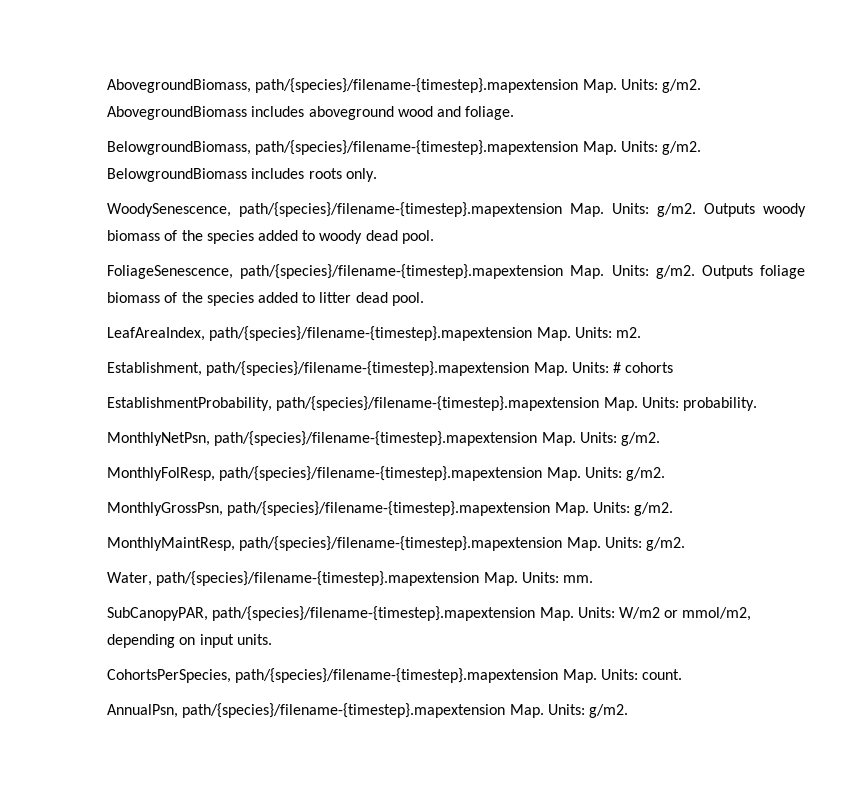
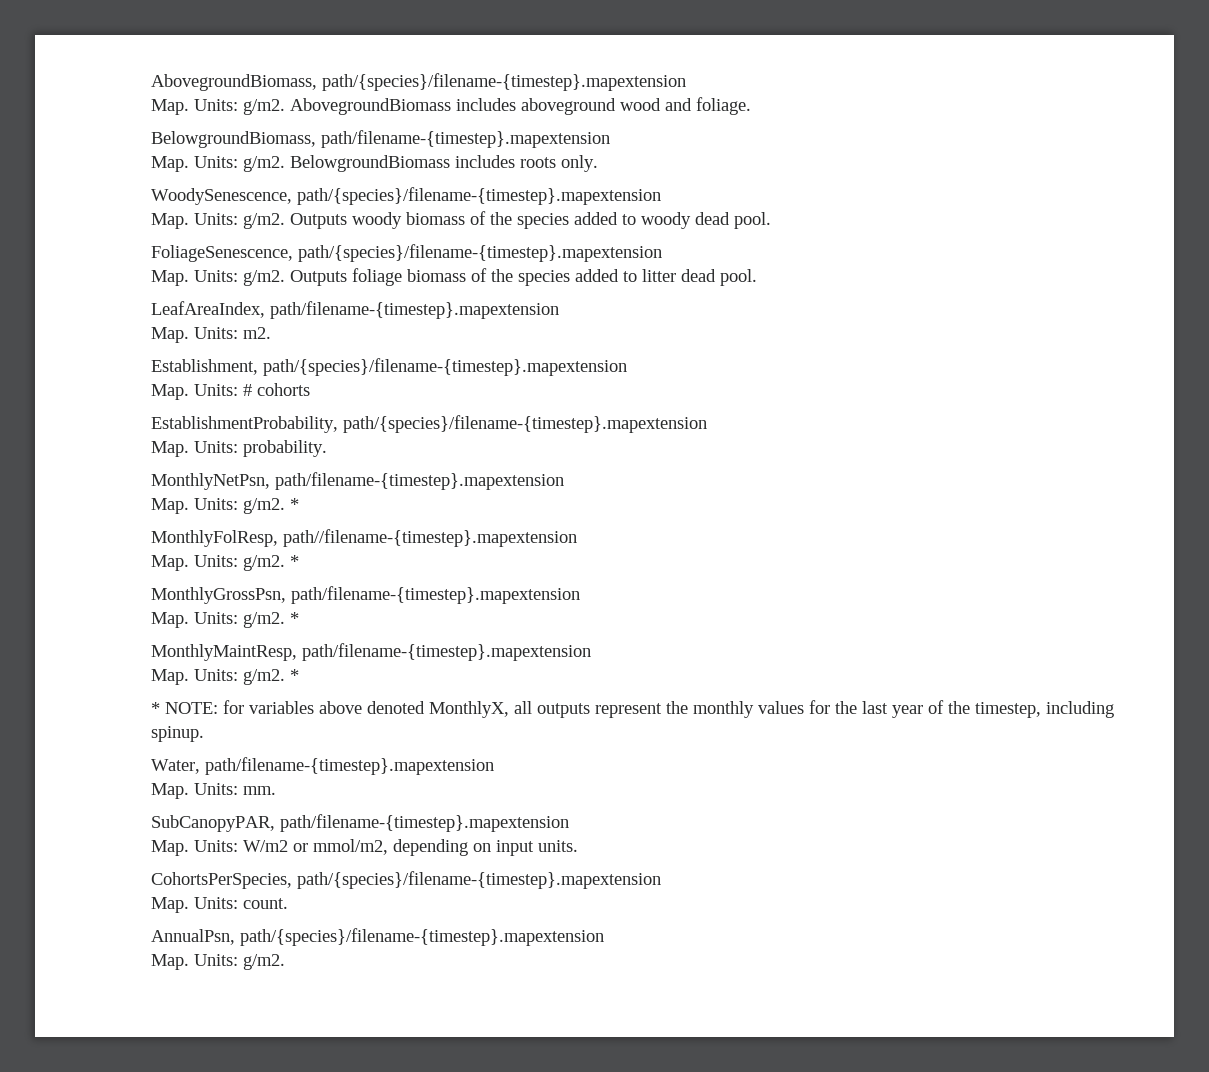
(579, 85) none -> (686, 82) //
[255,140,579,155] path/{species}/filename-{timestep}.mapextension -> [320,130,610,148] path/filename-{timestep}.mapextension //
(563, 209) none -> (661, 196) //
(564, 271) none -> (662, 253) //
[209,326,533,341] path/{species}/filename-{timestep}.mapextension -> [269,301,559,319] path/filename-{timestep}.mapextension //
(530, 368) none -> (627, 367) //
(600, 403) none -> (707, 424) //
[214,431,660,446] path/{species}/filename-{timestep}.mapextension Map. Units: g/m2. -> [274,472,564,490] [150,498,299,514] path/filename-{timestep}.mapextension // Map. Units: g/m2. *
[219,466,665,481] path/{species}/filename-{timestep}.mapextension Map. Units: g/m2. -> [282,529,577,547] [150,555,299,571] path//filename-{timestep}.mapextension // Map. Units: g/m2. *
[227,501,673,516] path/{species}/filename-{timestep}.mapextension Map. Units: g/m2. -> [290,586,580,604] [150,612,299,628] path/filename-{timestep}.mapextension // Map. Units: g/m2. *
[239,536,685,551] path/{species}/filename-{timestep}.mapextension Map. Units: g/m2. -> [301,643,591,661] [150,669,299,685] [150,700,1114,718] [150,726,204,742] path/filename-{timestep}.mapextension // Map. Units: g/m2. * // * NOTE: for variables above denoted MonthlyX, all outputs represent the monthly values for the last year of the timestep, including spinup.
[156,571,480,586] path/{species}/filename-{timestep}.mapextension -> [204,757,494,775] path/filename-{timestep}.mapextension //
[212,606,536,621] path/{species}/filename-{timestep}.mapextension -> [279,814,569,832] path/filename-{timestep}.mapextension //
(559, 675) none -> (661, 880) //
(506, 710) none -> (604, 937) //

